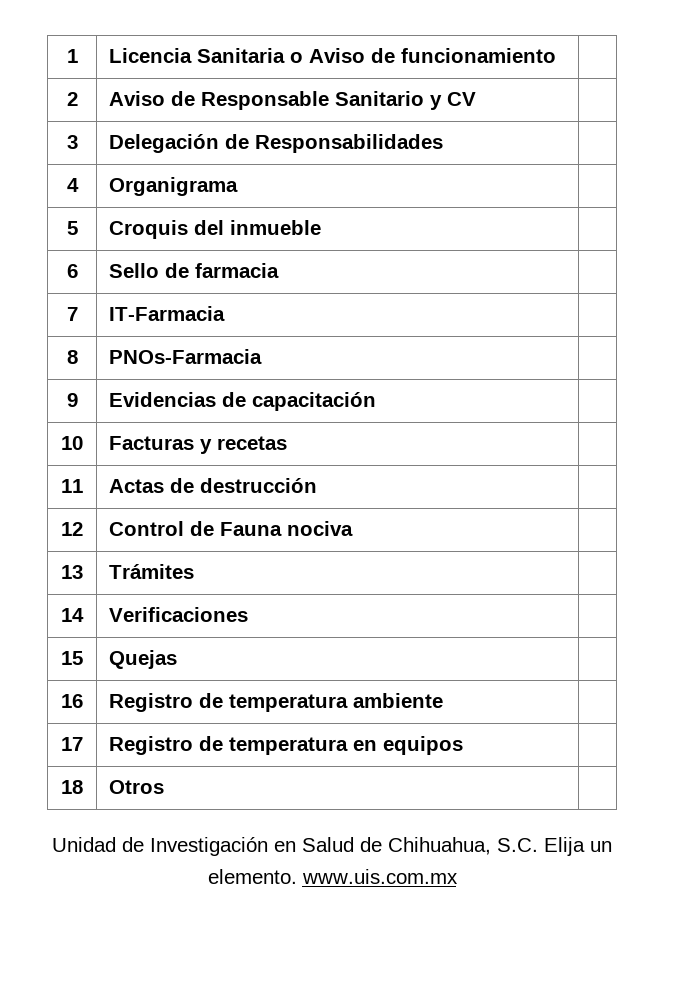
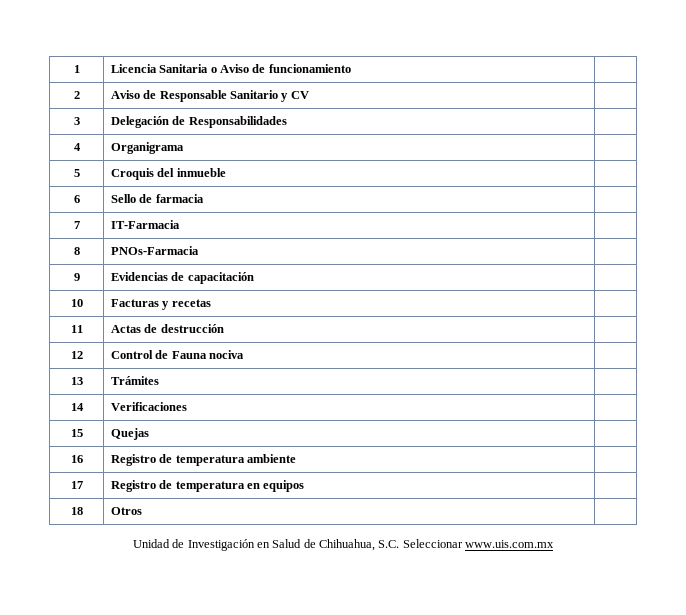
[544,837,612,856] [207,869,297,884] Elija un elemento. -> [402,539,463,548] Seleccionar

